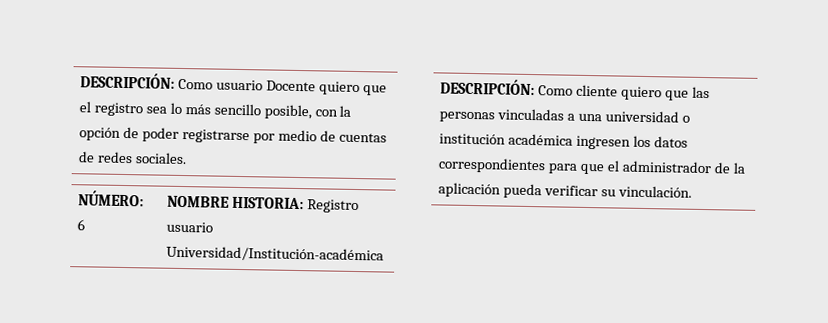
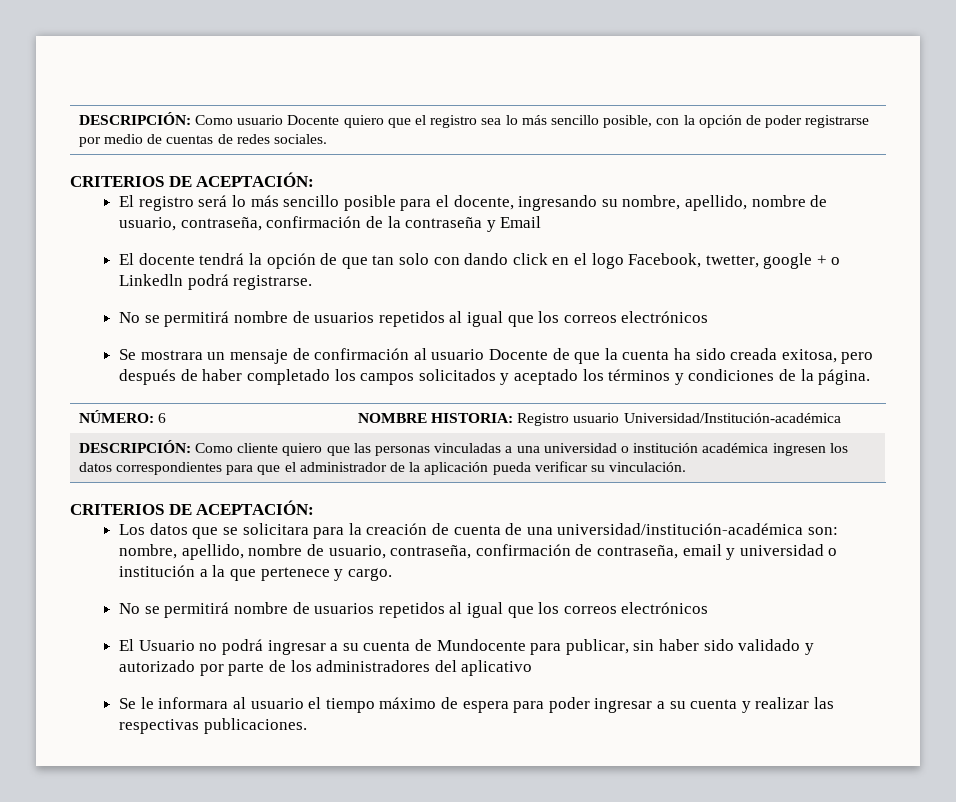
(187, 158) none -> [70,172,315,187] [119,195,828,211] [119,216,542,232] [119,253,841,269] [119,274,313,290] [119,311,709,327] [119,348,874,364] [119,369,871,385] // CRITERIOS DE ACEPTACIÓN: // El registro será lo más sencillo posible para el docente, ingresando su nombre, apellido, nombre de usuario, contraseña, confirmación de la contraseña y Email // El docente tendrá la opción de que tan solo con dando click en el logo Facebook, twetter, google + o Linkedln podrá registrarse. // No se permitirá nombre de usuarios repetidos al igual que los correos electrónicos // Se mostrara un mensaje de confirmación al usuario Docente de que la cuenta ha sido creada exitosa, pero después de haber completado los campos solicitados y aceptado los términos y condiciones de la página.
(692, 191) none -> [70,500,315,515] [119,523,838,539] [119,544,838,560] [119,565,392,581] [119,602,709,618] [119,639,814,655] [119,660,533,676] [119,697,834,713] [119,718,307,734] // CRITERIOS DE ACEPTACIÓN: // Los datos que se solicitara para la creación de cuenta de una universidad/institución-académica son: nombre, apellido, nombre de usuario, contraseña, confirmación de contraseña, email y universidad o institución a la que pertenece y cargo. // No se permitirá nombre de usuarios repetidos al igual que los correos electrónicos // El Usuario no podrá ingresar a su cuenta de Mundocente para publicar, sin haber sido validado y autorizado por parte de los administradores del aplicativo // Se le informara al usuario el tiempo máximo de espera para poder ingresar a su cuenta y realizar las respectivas publicaciones.

